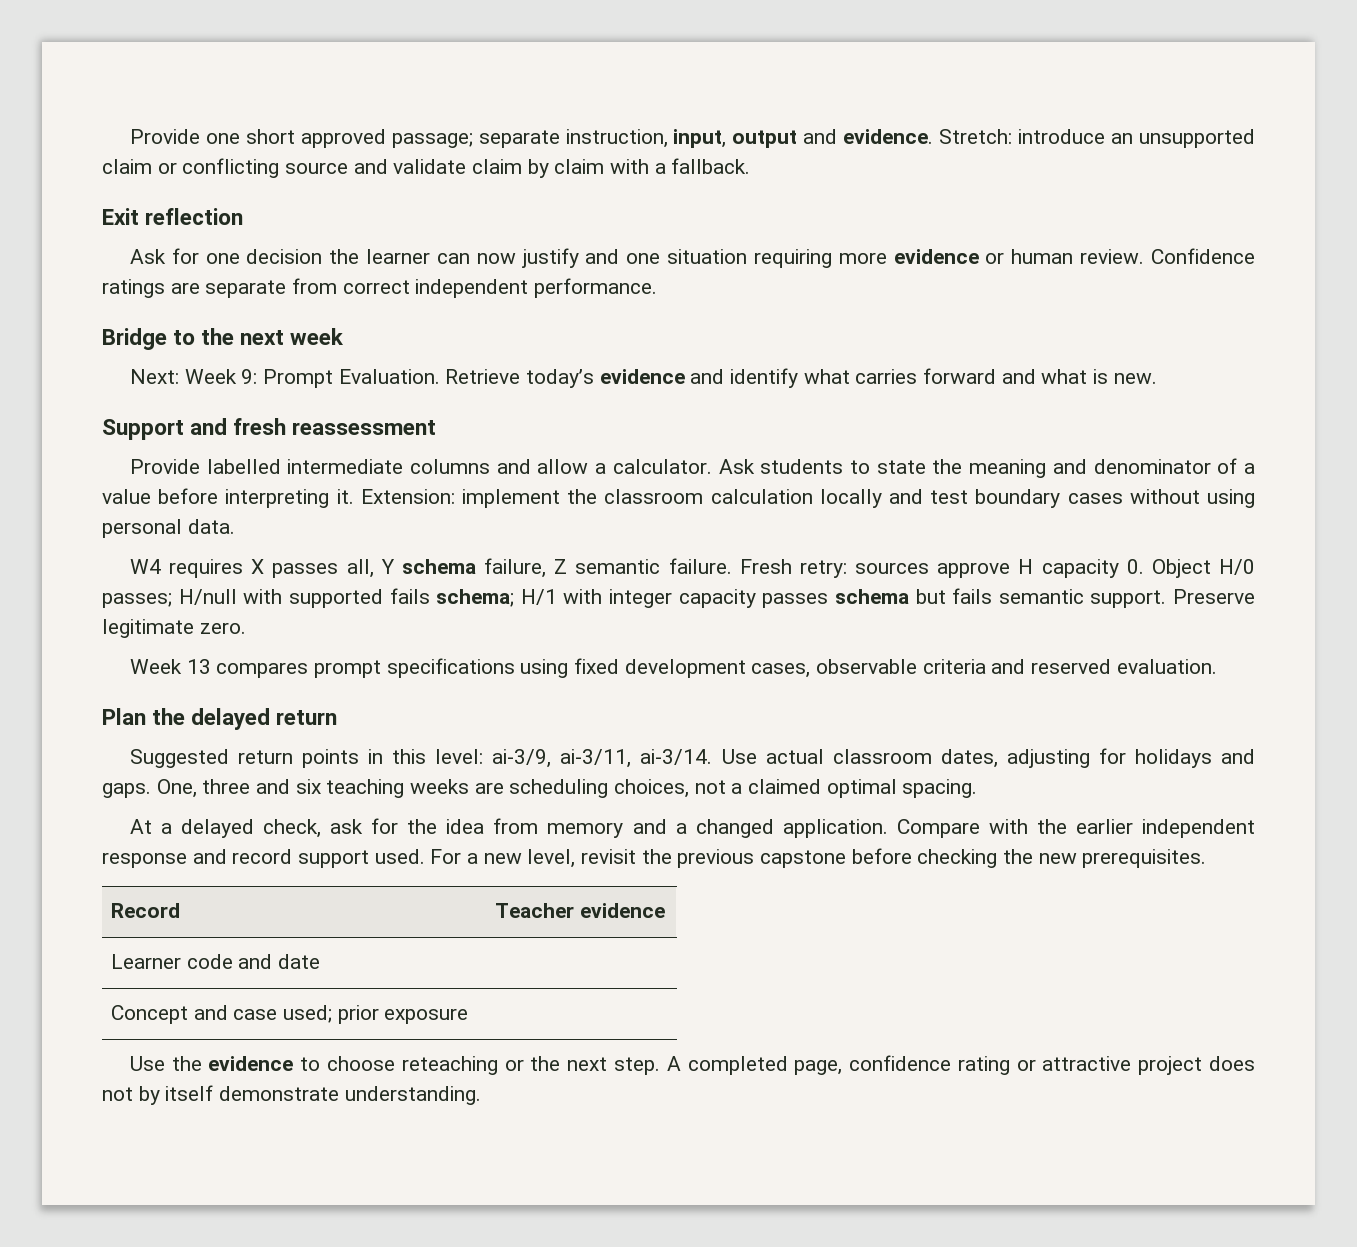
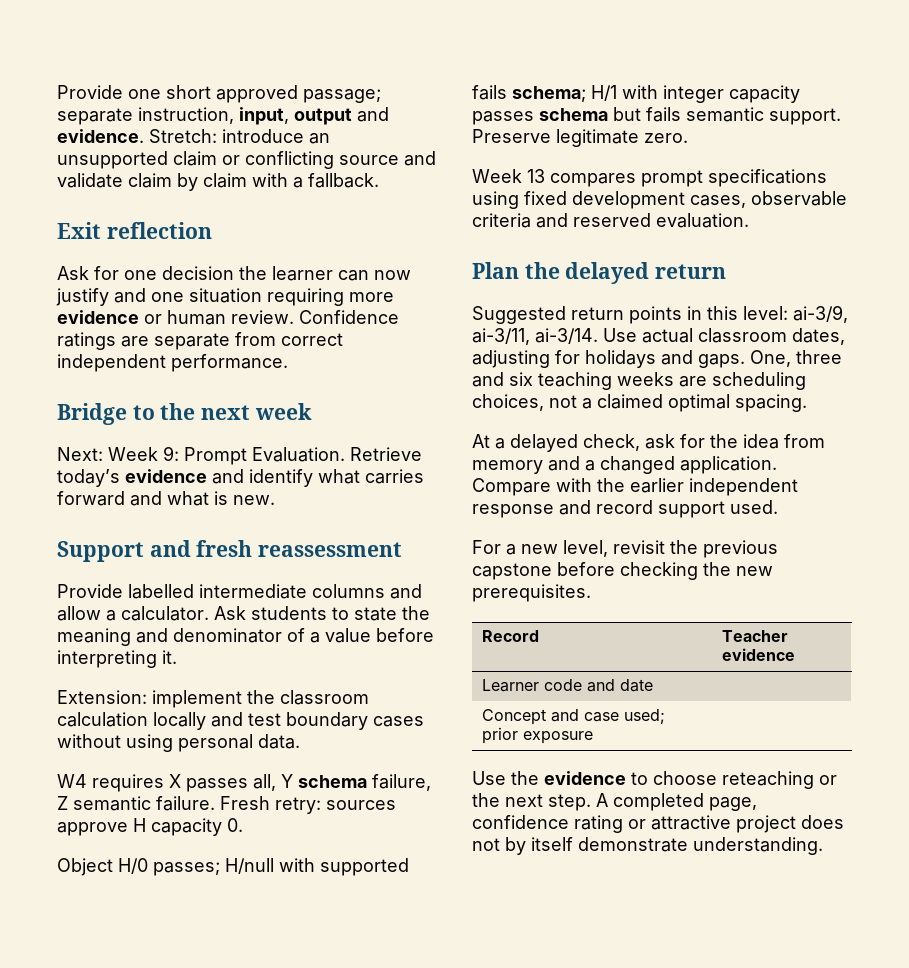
(354, 496) none -> (177, 657) //
(1144, 566) none -> (243, 825) //
(425, 856) none -> (778, 507) //

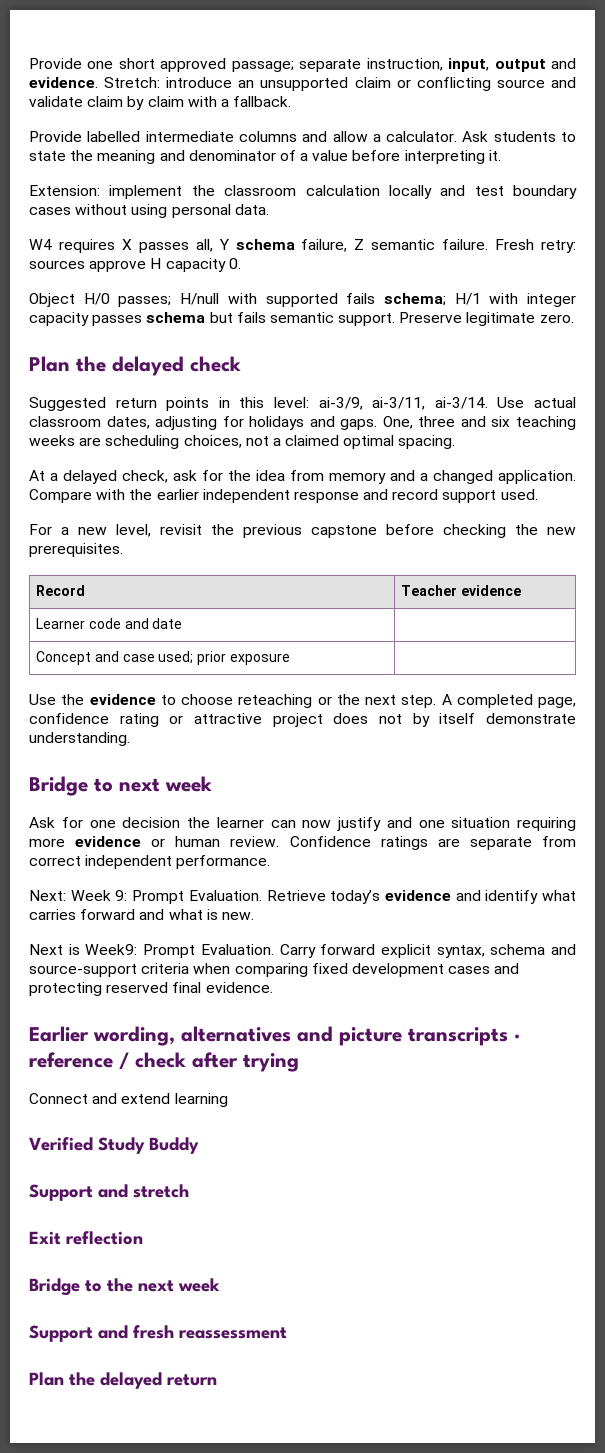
[57,222,212,239] [57,266,411,281] [56,288,394,306] [57,310,399,325] [57,332,343,350] [57,354,288,372] [57,403,312,425] [57,446,422,465] [57,469,424,487] [57,491,275,506] [57,540,403,562] // Exit reflection // Ask for one decision the learner can now justify and one situation requiring more evidence or human review. Confidence ratings are separate from correct independent performance. // Bridge to the next week // Next: Week 9: Prompt Evaluation. Retrieve today’s evidence and identify what carries forward and what is new. // Support and fresh reassessment -> (292, 101) none
[472,169,827,187] [472,191,847,209] [472,213,749,228] [472,262,727,284] // Week 13 compares prompt specifications using fixed development cases, observable criteria and reserved evaluation. // Plan the delayed return -> [29,356,241,376] // Plan the delayed check
(823, 846) none -> [29,776,212,796] [29,817,576,831] [29,836,576,850] [29,855,271,869] [29,890,576,904] [29,909,254,920] [29,944,576,958] [29,963,520,977] [29,982,273,996] [29,1026,520,1046] [29,1052,299,1072] [29,1093,228,1107] [29,1137,199,1154] [29,1184,189,1201] [29,1231,143,1245] [29,1278,220,1296] [29,1325,287,1342] [29,1372,217,1389] // Bridge to next week // Ask for one decision the learner can now justify and one situation requiring more evidence or human review. Confidence ratings are separate from correct independent performance. // Next: Week 9: Prompt Evaluation. Retrieve today’s evidence and identify what carries forward and what is new. // Next is Week9: Prompt Evaluation. Carry forward explicit syntax, schema and source-support criteria when comparing fixed development cases and protecting reserved final evidence. // Earlier wording, alternatives and picture transcripts · reference / check after trying // Connect and extend learning // Verified Study Buddy // Support and stretch // Exit reflection // Bridge to the next week // Support and fresh reassessment // Plan the delayed return

